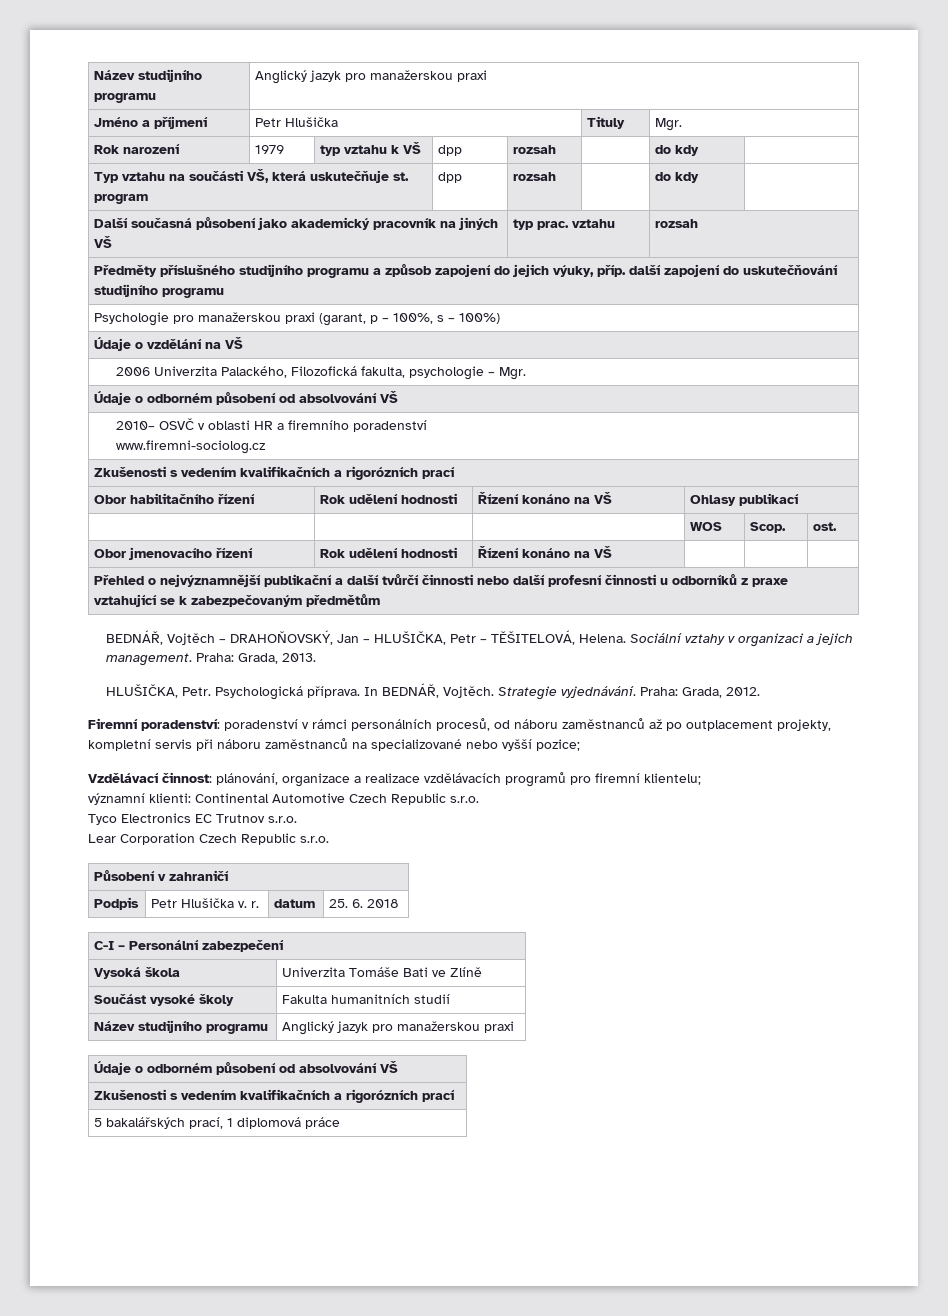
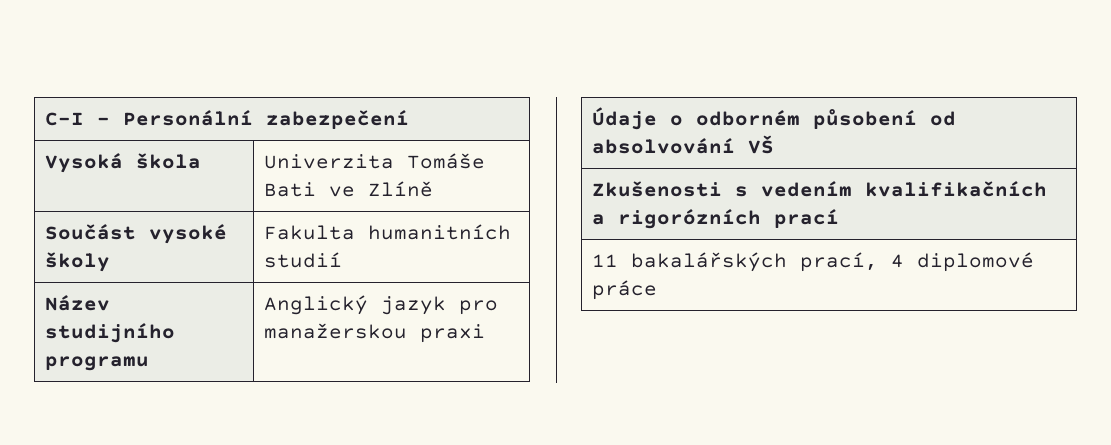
[94,69,203,82] [94,93,157,103] [255,70,488,84] [94,116,209,129] [255,117,339,127] [587,116,626,129] [655,118,683,131] [94,144,181,154] [255,145,285,154] [320,142,422,156] [438,145,463,156] [513,145,557,154] [655,145,700,156] [94,169,410,183] [94,194,149,204] [438,172,463,183] [513,172,557,181] [655,172,700,183] [94,217,499,230] [94,236,113,248] [513,219,616,230] [655,219,699,228] [94,264,839,278] [94,284,225,298] [94,312,501,326] [94,337,244,351] [115,366,526,380] [94,391,399,405] [115,418,427,432] [115,440,266,454] [94,466,456,480] [94,493,256,504] [320,493,458,504] [478,492,613,504] [690,493,800,506] [690,522,723,531] [750,522,787,533] [813,522,838,531] [94,547,254,560] [320,547,458,558] [478,546,613,558] [94,574,789,587] [94,594,381,607] [105,630,853,647] [105,653,316,666] [105,683,760,700] [88,718,831,731] [88,738,580,751] [88,772,701,787] [88,793,479,805] [88,813,297,825] [88,833,329,845] [94,870,230,881] [94,897,140,910] [151,898,260,908] [274,899,316,908] [329,899,400,908] Název studijního programu | Anglický jazyk pro manažerskou praxi // Jméno a příjmení | Petr Hlušička | Tituly | Mgr. // Rok narození | 1979 | typ vztahu k VŠ | dpp | rozsah | | do kdy | // Typ vztahu na součásti VŠ, která uskutečňuje st. program | dpp | rozsah | | do kdy | // Další současná působení jako akademický pracovník na jiných VŠ | typ prac. vztahu | rozsah // Předměty příslušného studijního programu a způsob zapojení do jejich výuky, příp. další zapojení do uskutečňování studijního programu // Psychologie pro manažerskou praxi (garant, p – 100%, s – 100%) // Údaje o vzdělání na VŠ // 2006 Univerzita Palackého, Filozofická fakulta, psychologie – Mgr. // Údaje o odborném působení od absolvování VŠ // 2010– OSVČ v oblasti HR a firemního poradenství // www.firemni-sociolog.cz // Zkušenosti s vedením kvalifikačních a rigorózních prací // Obor habilitačního řízení | Rok udělení hodnosti | Řízení konáno na VŠ | Ohlasy publikací // | | | WOS | Scop. | ost. // Obor jmenovacího řízení | Rok udělení hodnosti | Řízení konáno na VŠ | | | // Přehled o nejvýznamnější publikační a další tvůrčí činnosti nebo další profesní činnosti u odborníků z praxe vztahující se k zabezpečovaným předmětům // BEDNÁŘ, Vojtěch – DRAHOŇOVSKÝ, Jan – HLUŠIČKA, Petr – TĚŠITELOVÁ, Helena. Sociální vztahy v organizaci a jejich management. Praha: Grada, 2013. // HLUŠIČKA, Petr. Psychologická příprava. In BEDNÁŘ, Vojtěch. Strategie vyjednávání. Praha: Grada, 2012. // Firemní poradenství: poradenství v rámci personálních procesů, od náboru zaměstnanců až po outplacement projekty, kompletní servis při náboru zaměstnanců na specializované nebo vyšší pozice; // Vzdělávací činnost: plánování, organizace a realizace vzdělávacích programů pro firemní klientelu; // významní klienti: Continental Automotive Czech Republic s.r.o. // Tyco Electronics EC Trutnov s.r.o. // Lear Corporation Czech Republic s.r.o. // Působení v zahraničí // Podpis | Petr Hlušička v. r. | datum | 25. 6. 2018 // -> (45, 119) none
[94,1118,103,1127] 5 -> [592,254,619,267] 11
[227,1117,302,1129] 1 diplomová -> [891,252,1035,272] 4 diplomové

